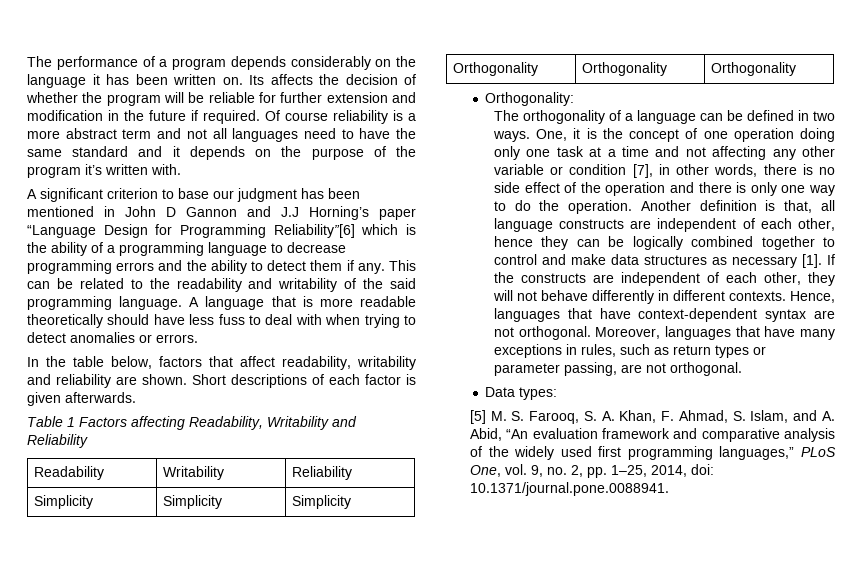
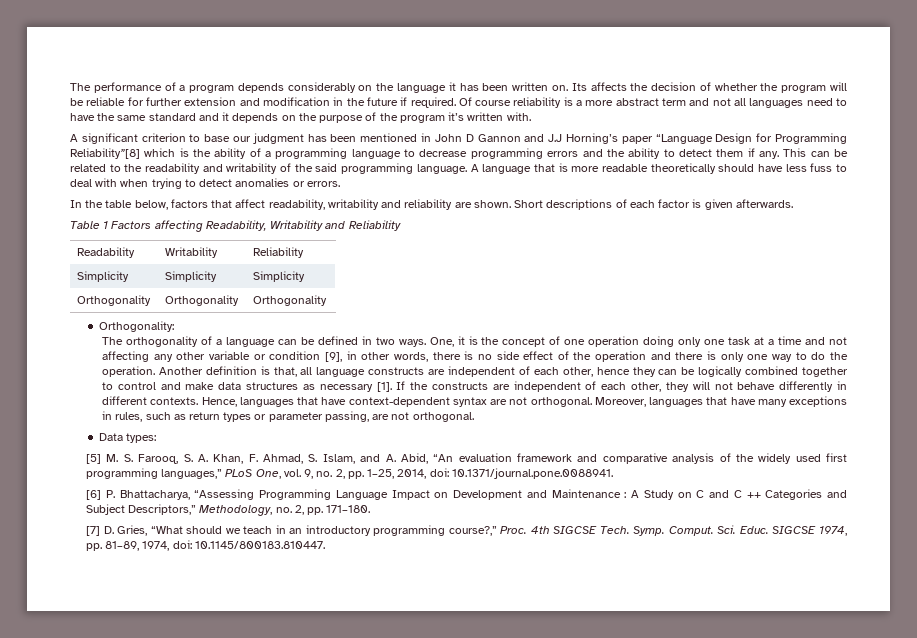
[273,224,355,238] Reliability”[6] -> [70,148,140,159] Reliability”[8]
[632,164,653,178] [7], -> [324,352,342,362] [9],
(669, 489) none -> [86,489,847,500] [86,504,371,516] [86,525,848,536] [86,540,325,551] // [6] P. Bhattacharya, “Assessing Programming Language Impact on Development and Maintenance : A Study on C and C ++ Categories and Subject Descriptors,” Methodology, no. 2, pp. 171–180. // [7] D. Gries, “What should we teach in an introductory programming course?,” Proc. 4th SIGCSE Tech. Symp. Comput. Sci. Educ. SIGCSE 1974, pp. 81–89, 1974, doi: 10.1145/800183.810447.

